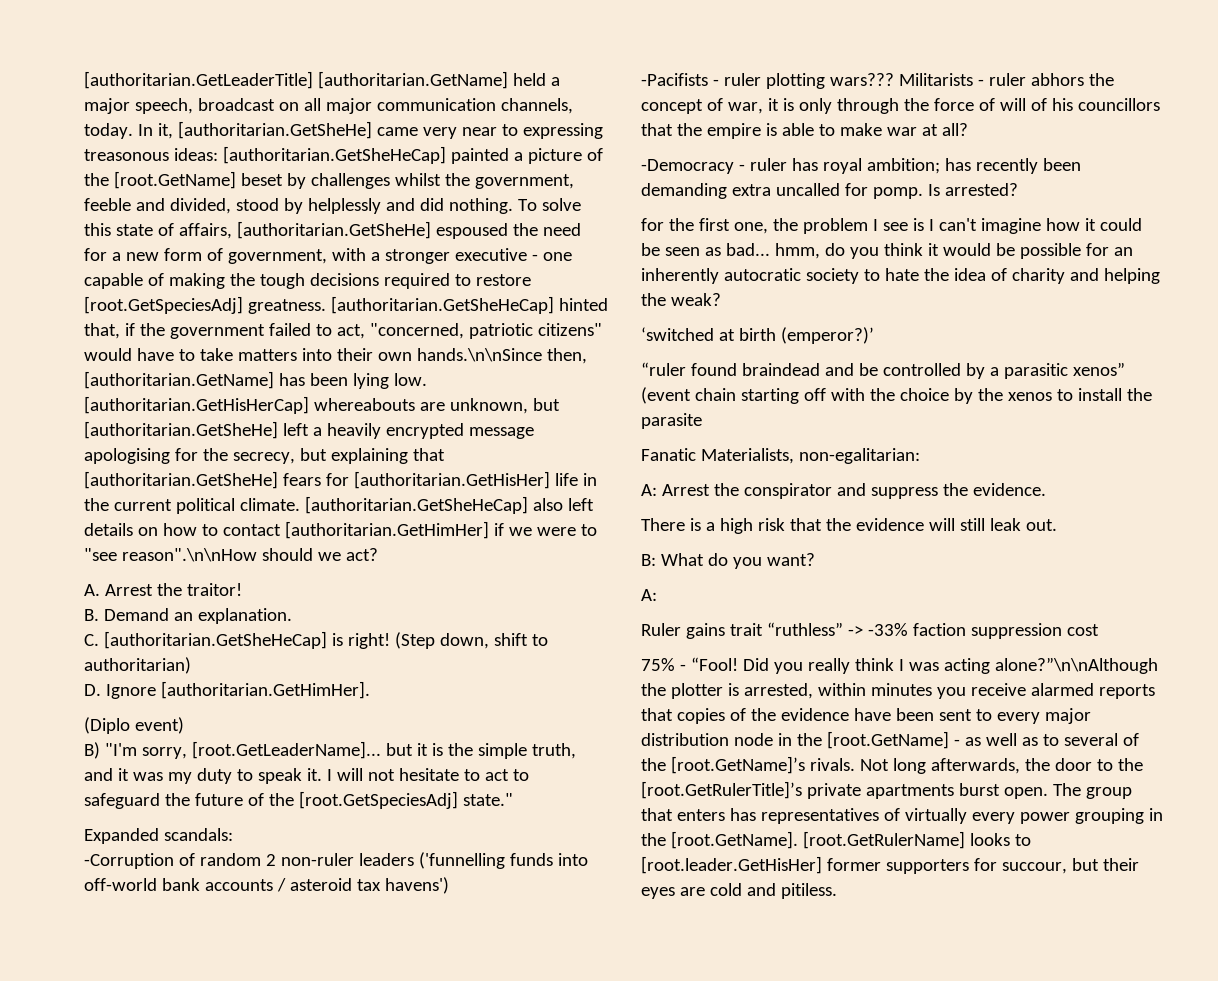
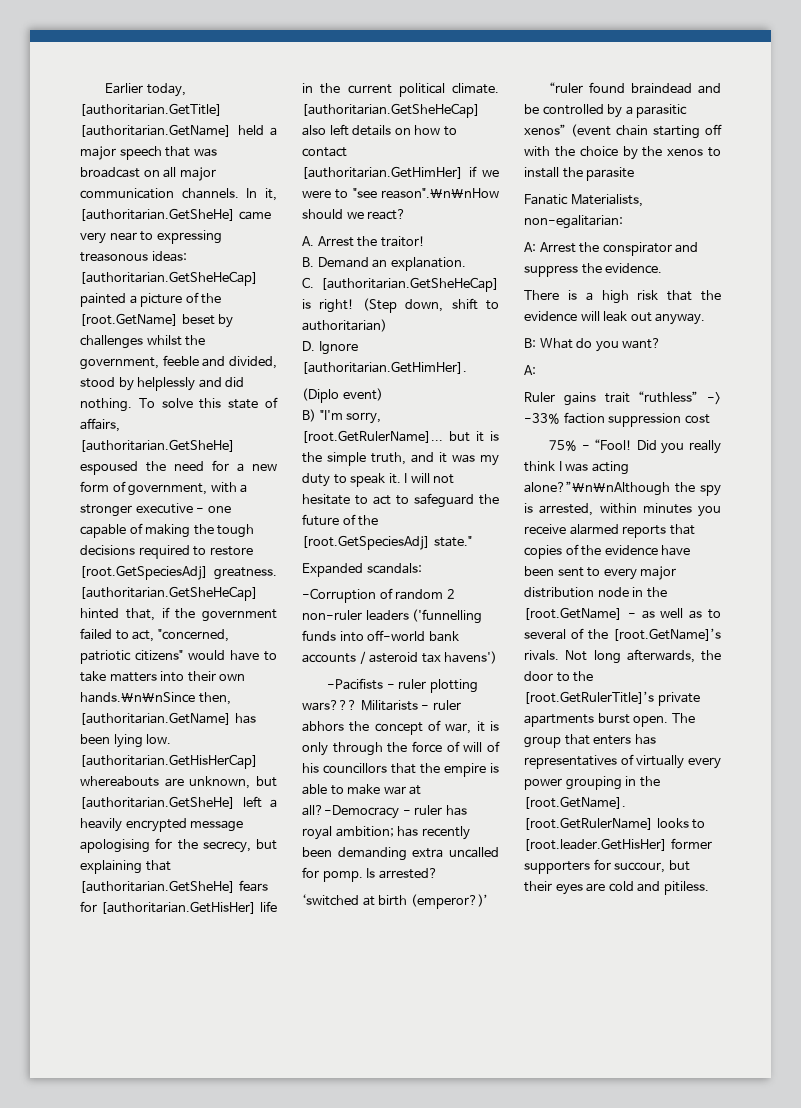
[84,71,313,89] [authoritarian.GetLeaderTitle] -> [105,83,186,97] [80,103,222,116] Earlier today, [authoritarian.GetTitle]
[134,98,193,114] speech, -> [119,146,217,160] speech that was
[500,98,573,114] [84,123,133,139] channels, today. -> [181,188,239,199] channels.
[345,548,378,561] act? -> [367,209,407,220] react?
[191,741,381,759] [root.GetLeaderName]... -> [302,430,443,443] [root.GetRulerName]...
[941,123,968,136] [641,159,734,174] all? // -Democracy -> [302,805,399,819] all?-Democracy
[641,218,1142,234] [641,243,1133,259] [641,268,1160,284] [641,293,721,306] // for the first one, the problem I see is I can't imagine how it could be seen as bad... hmm, do you think it would be possible for an inherently autocratic society to hate the idea of charity and helping the weak? -> (438, 873) none
[959,518,1057,531] still leak out. -> [603,311,706,325] leak out anyway.
[670,683,723,699] plotter -> [700,485,721,496] spy

